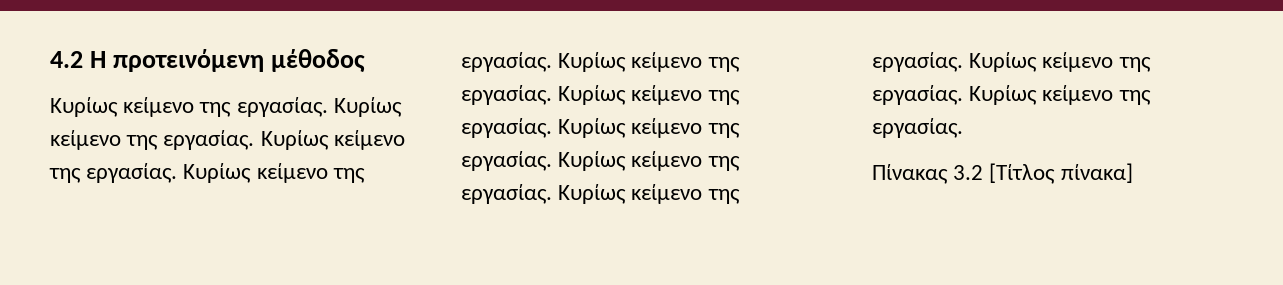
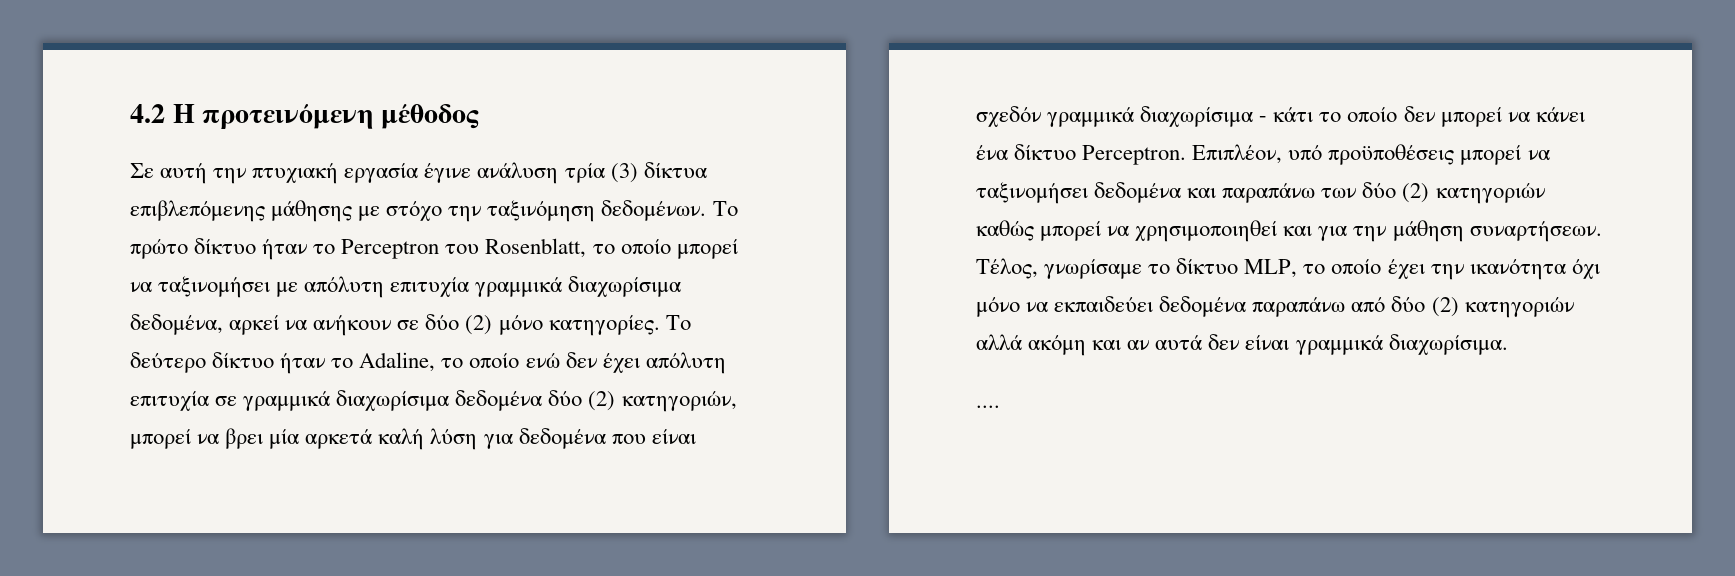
[50,97,402,117] [50,130,405,150] [49,163,365,183] [461,52,740,72] [461,85,740,105] [461,118,740,138] [461,151,740,171] [461,184,740,204] [872,52,1151,72] [872,85,1151,105] [872,118,963,138] [872,163,1133,184] Κυρίως κείμενο της εργασίας. Κυρίως κείμενο της εργασίας. Κυρίως κείμενο της εργασίας. Κυρίως κείμενο της εργασίας. Κυρίως κείμενο της εργασίας. Κυρίως κείμενο της εργασίας. Κυρίως κείμενο της εργασίας. Κυρίως κείμενο της εργασίας. Κυρίως κείμενο της εργασίας. Κυρίως κείμενο της εργασίας. Κυρίως κείμενο της εργασίας. // Πίνακας 3.2 [Τίτλος πίνακα] -> [130,162,707,184] [130,200,738,222] [130,238,738,260] [130,276,682,298] [130,314,691,336] [130,352,726,374] [130,390,737,412] [130,428,696,450] [976,106,1585,127] [976,144,1550,165] [976,182,1545,204] [976,220,1602,242] [976,258,1600,280] [976,296,1574,318] [976,334,1508,356] [976,405,1000,408] Σε αυτή την πτυχιακή εργασία έγινε ανάλυση τρία (3) δίκτυα επιβλεπόμενης μάθησης με στόχο την ταξινόμηση δεδομένων. Το πρώτο δίκτυο ήταν το Perceptron του Rosenblatt, το οποίο μπορεί να ταξινομήσει με απόλυτη επιτυχία γραμμικά διαχωρίσιμα δεδομένα, αρκεί να ανήκουν σε δύο (2) μόνο κατηγορίες. Το δεύτερο δίκτυο ήταν το Adaline, το οποίο ενώ δεν έχει απόλυτη επιτυχία σε γραμμικά διαχωρίσιμα δεδομένα δύο (2) κατηγοριών, μπορεί να βρει μία αρκετά καλή λύση για δεδομένα που είναι σχεδόν γραμμικά διαχωρίσιμα - κάτι το οποίο δεν μπορεί να κάνει ένα δίκτυο Perceptron. Επιπλέον, υπό προϋποθέσεις μπορεί να ταξινομήσει δεδομένα και παραπάνω των δύο (2) κατηγοριών καθώς μπορεί να χρησιμοποιηθεί και για την μάθηση συναρτήσεων. Τέλος, γνωρίσαμε το δίκτυo MLP, το οποίο έχει την ικανότητα όχι μόνο να εκπαιδεύει δεδομένα παραπάνω από δύο (2) κατηγοριών αλλά ακόμη και αν αυτά δεν είναι γραμμικά διαχωρίσιμα. // ....

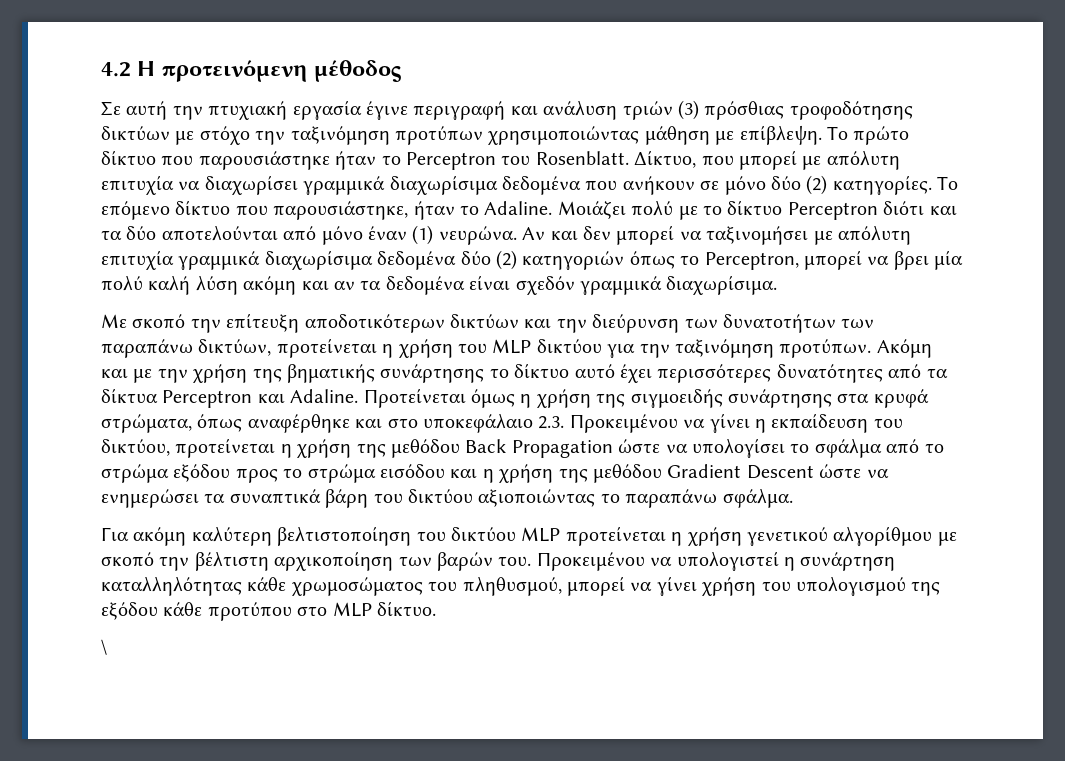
[477,162,707,184] [130,200,707,222] ανάλυση τρία (3) δίκτυα επιβλεπόμενης μάθησης με στόχο την ταξινόμηση δεδομένων. -> [413,100,913,120] [101,125,822,145] περιγραφή και ανάλυση τριών (3) πρόσθιας τροφοδότησης δικτύων με στόχο την ταξινόμηση προτύπων χρησιμοποιώντας μάθηση με επίβλεψη.
(257, 246) none -> [161,151,330,170] που παρουσιάστηκε
[485,238,671,258] Rosenblatt, το οποίο -> [535,150,900,170] [101,175,959,195] [101,200,957,220] [101,225,611,245] Rosenblatt. Δίκτυο, που μπορεί με απόλυτη επιτυχία να διαχωρίσει γραμμικά διαχωρίσιμα δεδομένα που ανήκουν σε μόνο δύο (2) κατηγορίες. Το επόμενο δίκτυο που παρουσιάστηκε, ήταν το Adaline. Μοιάζει πολύ με το δίκτυο Perceptron διότι και τα δύο αποτελούνται από μόνο έναν (1) νευρώνα. Αν και δεν
[130,314,691,336] [130,352,726,374] [130,390,737,412] δεδομένα, αρκεί να ανήκουν σε δύο (2) μόνο κατηγορίες. Το δεύτερο δίκτυο ήταν το Adaline, το οποίο ενώ δεν έχει απόλυτη επιτυχία σε γραμμικά διαχωρίσιμα δεδομένα δύο (2) κατηγοριών, -> [377,250,799,270] δεδομένα δύο (2) κατηγοριών όπως το Perceptron,
[305,429,373,449] αρκετά -> [101,275,143,291] πολύ
[483,428,696,449] [976,106,1585,127] [976,144,1550,165] [976,182,1545,204] [976,220,1602,242] [976,258,1600,280] [976,296,1574,318] [976,334,1508,356] [976,405,1000,408] για δεδομένα που είναι σχεδόν γραμμικά διαχωρίσιμα - κάτι το οποίο δεν μπορεί να κάνει ένα δίκτυο Perceptron. Επιπλέον, υπό προϋποθέσεις μπορεί να ταξινομήσει δεδομένα και παραπάνω των δύο (2) κατηγοριών καθώς μπορεί να χρησιμοποιηθεί και για την μάθηση συναρτήσεων. Τέλος, γνωρίσαμε το δίκτυo MLP, το οποίο έχει την ικανότητα όχι μόνο να εκπαιδεύει δεδομένα παραπάνω από δύο (2) κατηγοριών αλλά ακόμη και αν αυτά δεν είναι γραμμικά διαχωρίσιμα. // .... -> [243,275,778,295] [101,313,875,333] [101,338,932,358] [101,363,948,383] [101,388,929,408] [101,413,903,433] [101,438,944,458] [101,464,889,483] [101,488,793,508] [101,526,957,546] [101,551,896,571] [101,576,941,596] [101,601,436,621] [101,639,107,655] ακόμη και αν τα δεδομένα είναι σχεδόν γραμμικά διαχωρίσιμα. // Με σκοπό την επίτευξη αποδοτικότερων δικτύων και την διεύρυνση των δυνατοτήτων των παραπάνω δικτύων, προτείνεται η χρήση του MLP δικτύου για την ταξινόμηση προτύπων. Ακόμη και με την χρήση της βηματικής συνάρτησης το δίκτυο αυτό έχει περισσότερες δυνατότητες από τα δίκτυα Perceptron και Adaline. Προτείνεται όμως η χρήση της σιγμοειδής συνάρτησης στα κρυφά στρώματα, όπως αναφέρθηκε και στο υποκεφάλαιο 2.3. Προκειμένου να γίνει η εκπαίδευση του δικτύου, προτείνεται η χρήση της μεθόδου Back Propagation ώστε να υπολογίσει το σφάλμα από το στρώμα εξόδου προς το στρώμα εισόδου και η χρήση της μεθόδου Gradient Descent ώστε να ενημερώσει τα συναπτικά βάρη του δικτύου αξιοποιώντας το παραπάνω σφάλμα. // Για ακόμη καλύτερη βελτιστοποίηση του δικτύου MLP προτείνεται η χρήση γενετικού αλγορίθμου με σκοπό την βέλτιστη αρχικοποίηση των βαρών του. Προκειμένου να υπολογιστεί η συνάρτηση καταλληλότητας κάθε χρωμοσώματος του πληθυσμού, μπορεί να γίνει χρήση του υπολογισμού της εξόδου κάθε προτύπου στο MLP δίκτυο. // \

